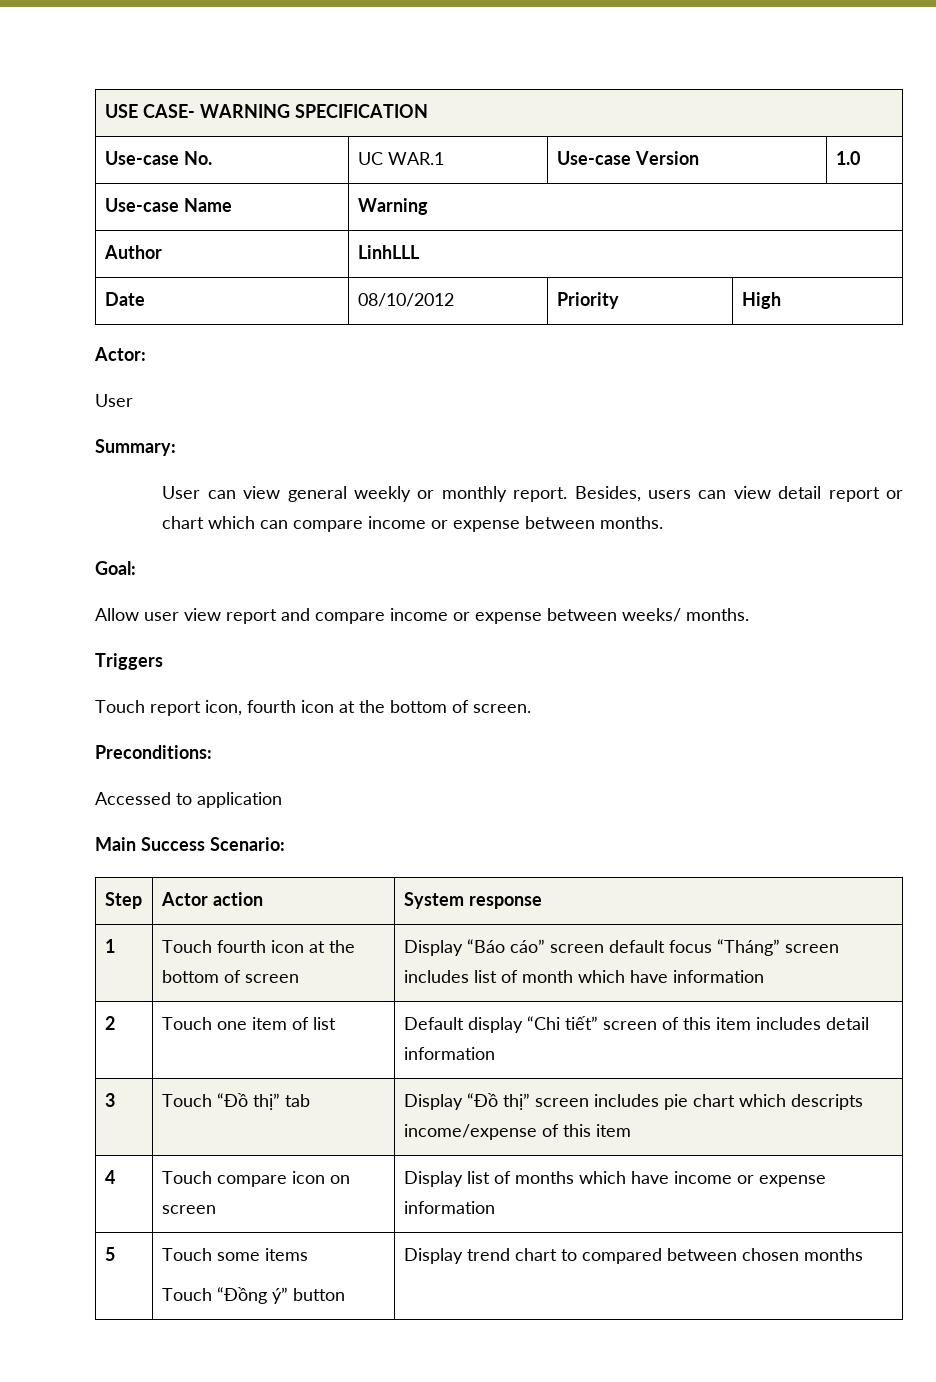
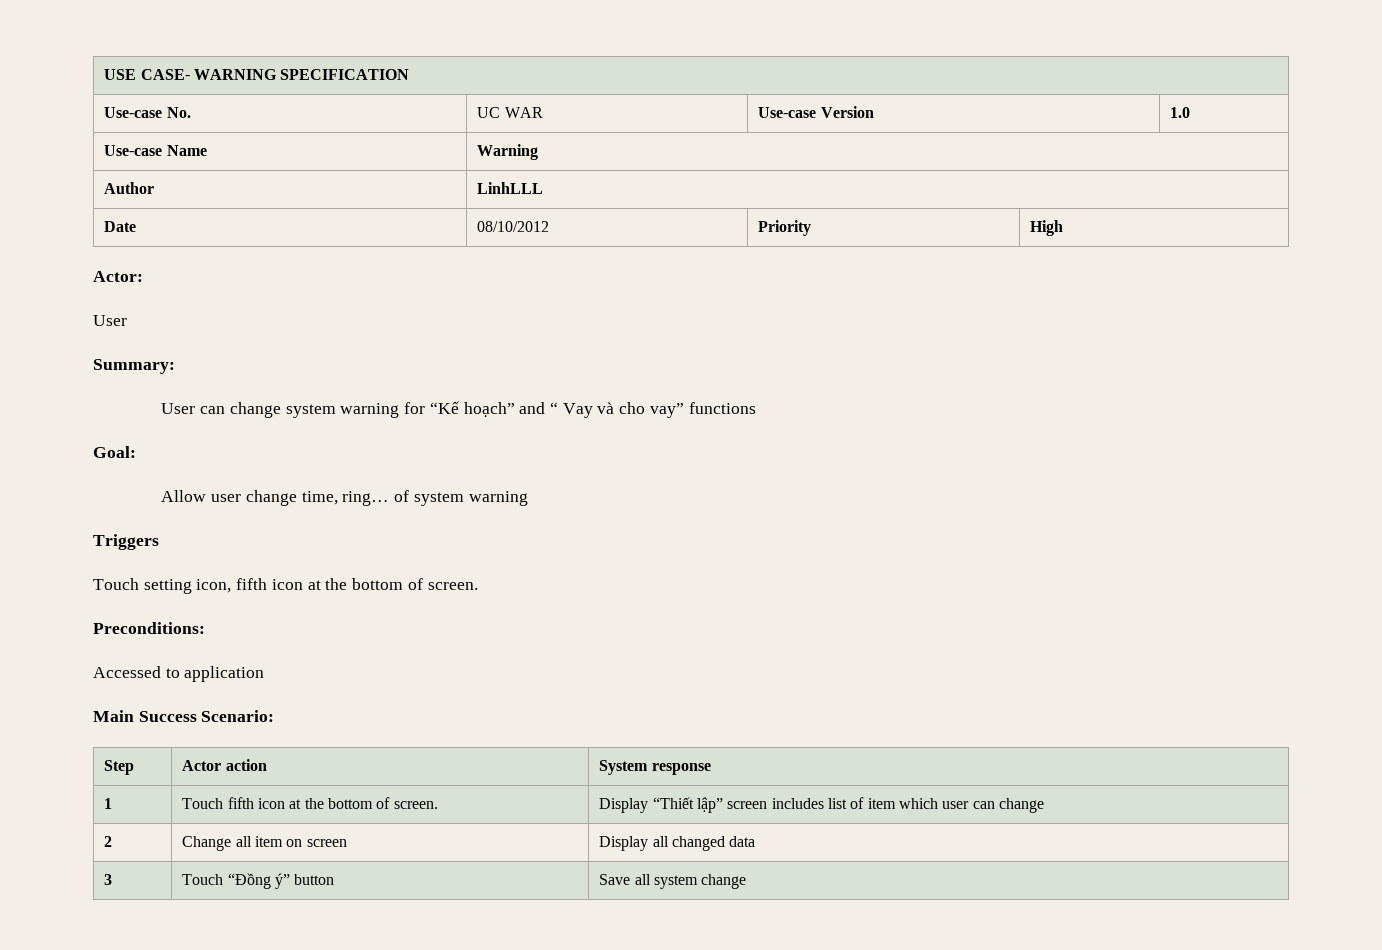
[387,152,444,165] WAR.1 -> [504,107,543,118] WAR
[243,486,904,502] [162,516,664,532] [95,561,136,575] [95,608,749,624] view general weekly or monthly report. Besides, users can view detail report or chart which can compare income or expense between months. // Goal: // Allow user view report and compare income or expense between weeks/ months. -> [229,401,756,418] [93,446,136,458] [161,490,528,506] change system warning for “Kế hoạch” and “ Vay và cho vay” functions // Goal: // Allow user change time, ring… of system warning
[150,700,296,716] report icon, fourth -> [143,578,268,594] setting icon, fifth
[216,940,355,953] [161,970,299,983] [403,939,839,956] [403,970,764,983] [104,1016,115,1030] [161,1017,336,1030] [403,1016,869,1033] [403,1047,495,1060] [104,1093,115,1107] [161,1093,310,1110] [403,1093,863,1110] [403,1124,631,1140] [104,1170,115,1184] [161,1171,350,1187] [161,1205,216,1214] [403,1171,826,1187] [403,1201,495,1214] [104,1247,115,1261] [161,1248,308,1261] [161,1287,345,1304] [403,1248,863,1264] fourth icon at the bottom of screen | Display “Báo cáo” screen default focus “Tháng” screen includes list of month which have information // 2 | Touch one item of list | Default display “Chi tiết” screen of this item includes detail information // 3 | Touch “Đồ thị” tab | Display “Đồ thị” screen includes pie chart which descripts income/expense of this item // 4 | Touch compare icon on screen | Display list of months which have income or expense information // 5 | Touch some items // Touch “Đồng ý” button | Display trend chart to compared between chosen months -> [227,797,438,809] [599,797,1044,813] [104,836,113,847] [182,836,347,851] [599,836,756,851] [104,874,113,885] [182,873,335,889] [599,874,747,889] fifth icon at the bottom of screen. | Display “Thiết lập” screen includes list of item which user can change // 2 | Change all item on screen | Display all changed data // 3 | Touch “Đồng ý” button | Save all system change

